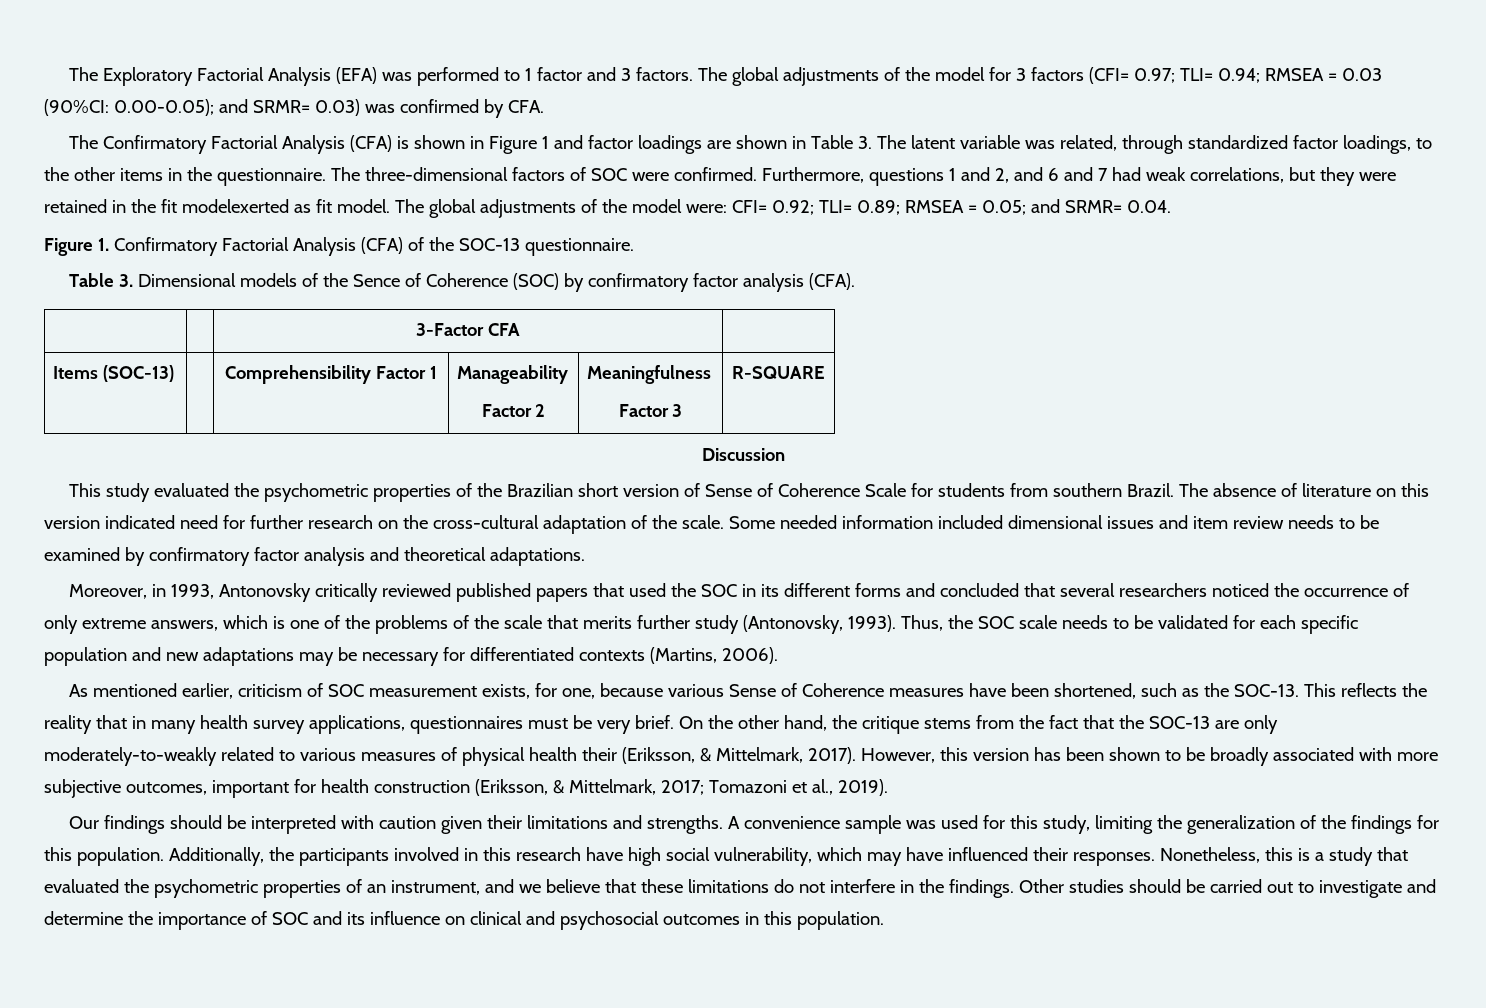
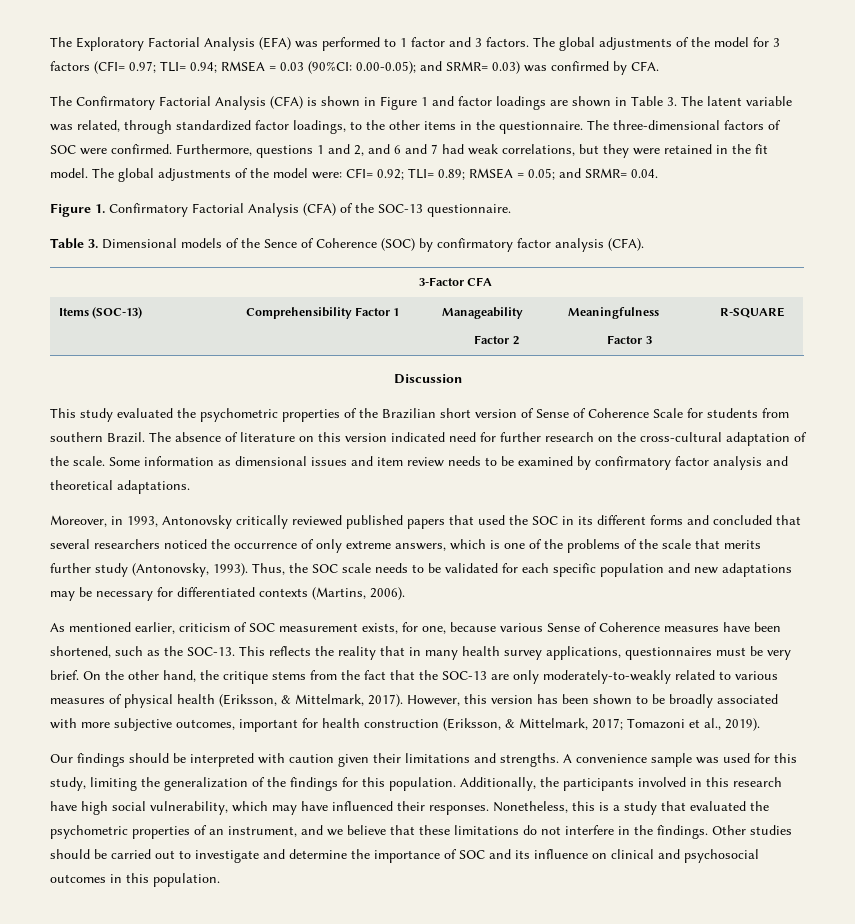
[181,199,332,213] modelexerted as fit -> (768, 149) none
[779,515,1003,529] needed information included -> [144,456,231,466] information as
[581,747,617,761] their -> (215, 699) none

